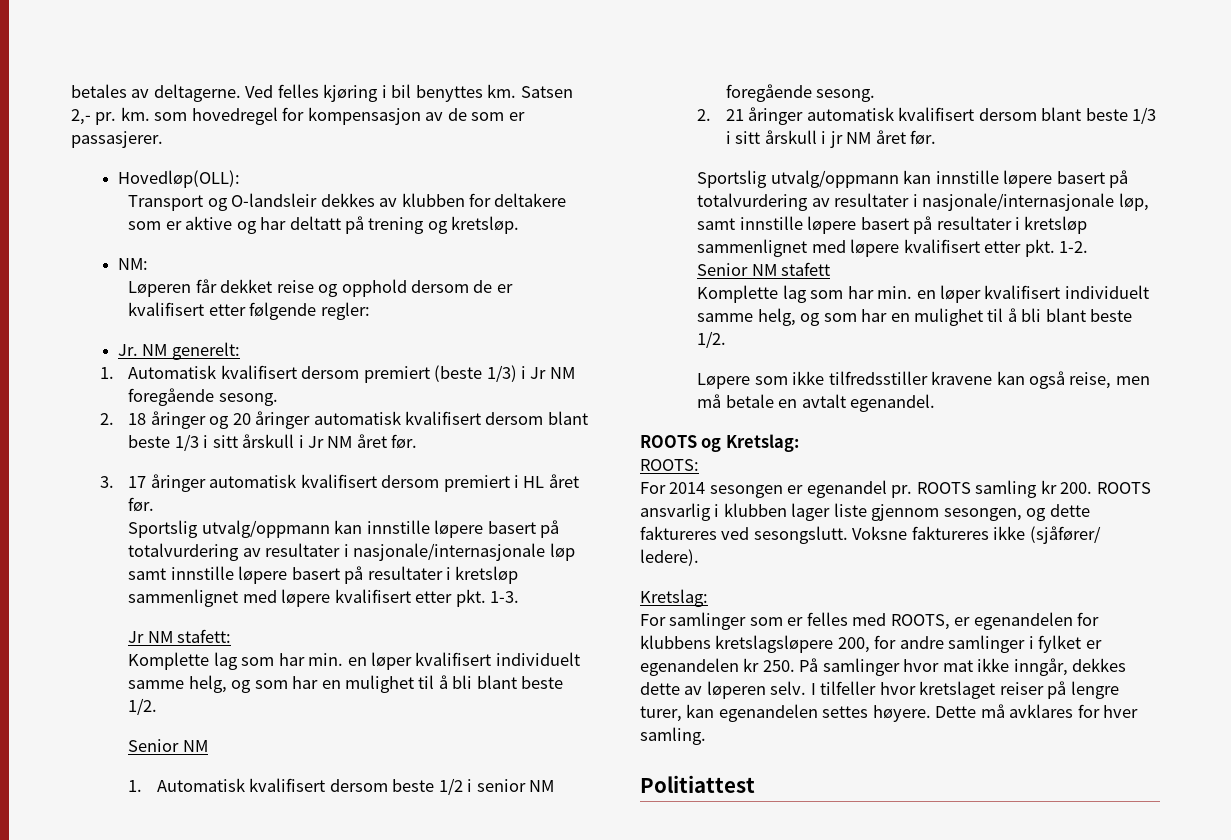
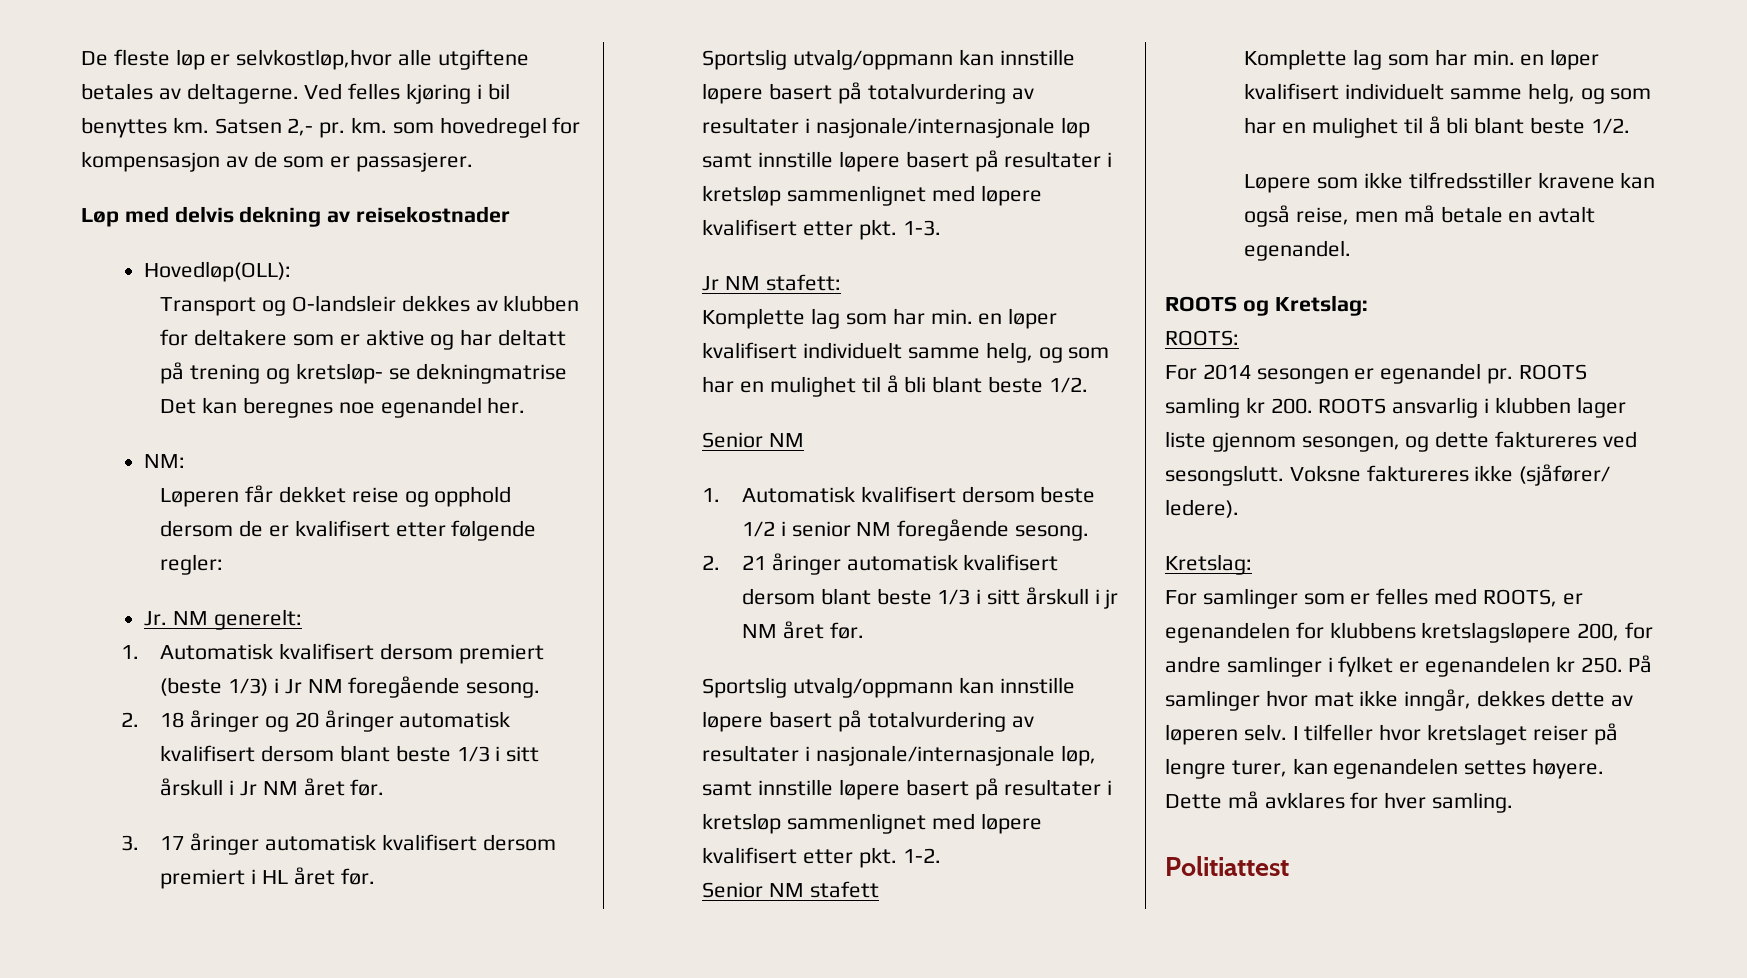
(71, 91) none -> [81,49,529,70] De fleste løp er selvkostløp,hvor alle utgiftene
(163, 139) none -> [81,206,511,227] // Løp med delvis dekning av reisekostnader
[451,216,520,234] kretsløp. -> [295,363,568,384] [160,397,526,418] kretsløp- se dekningmatrise Det kan beregnes noe egenandel her.

